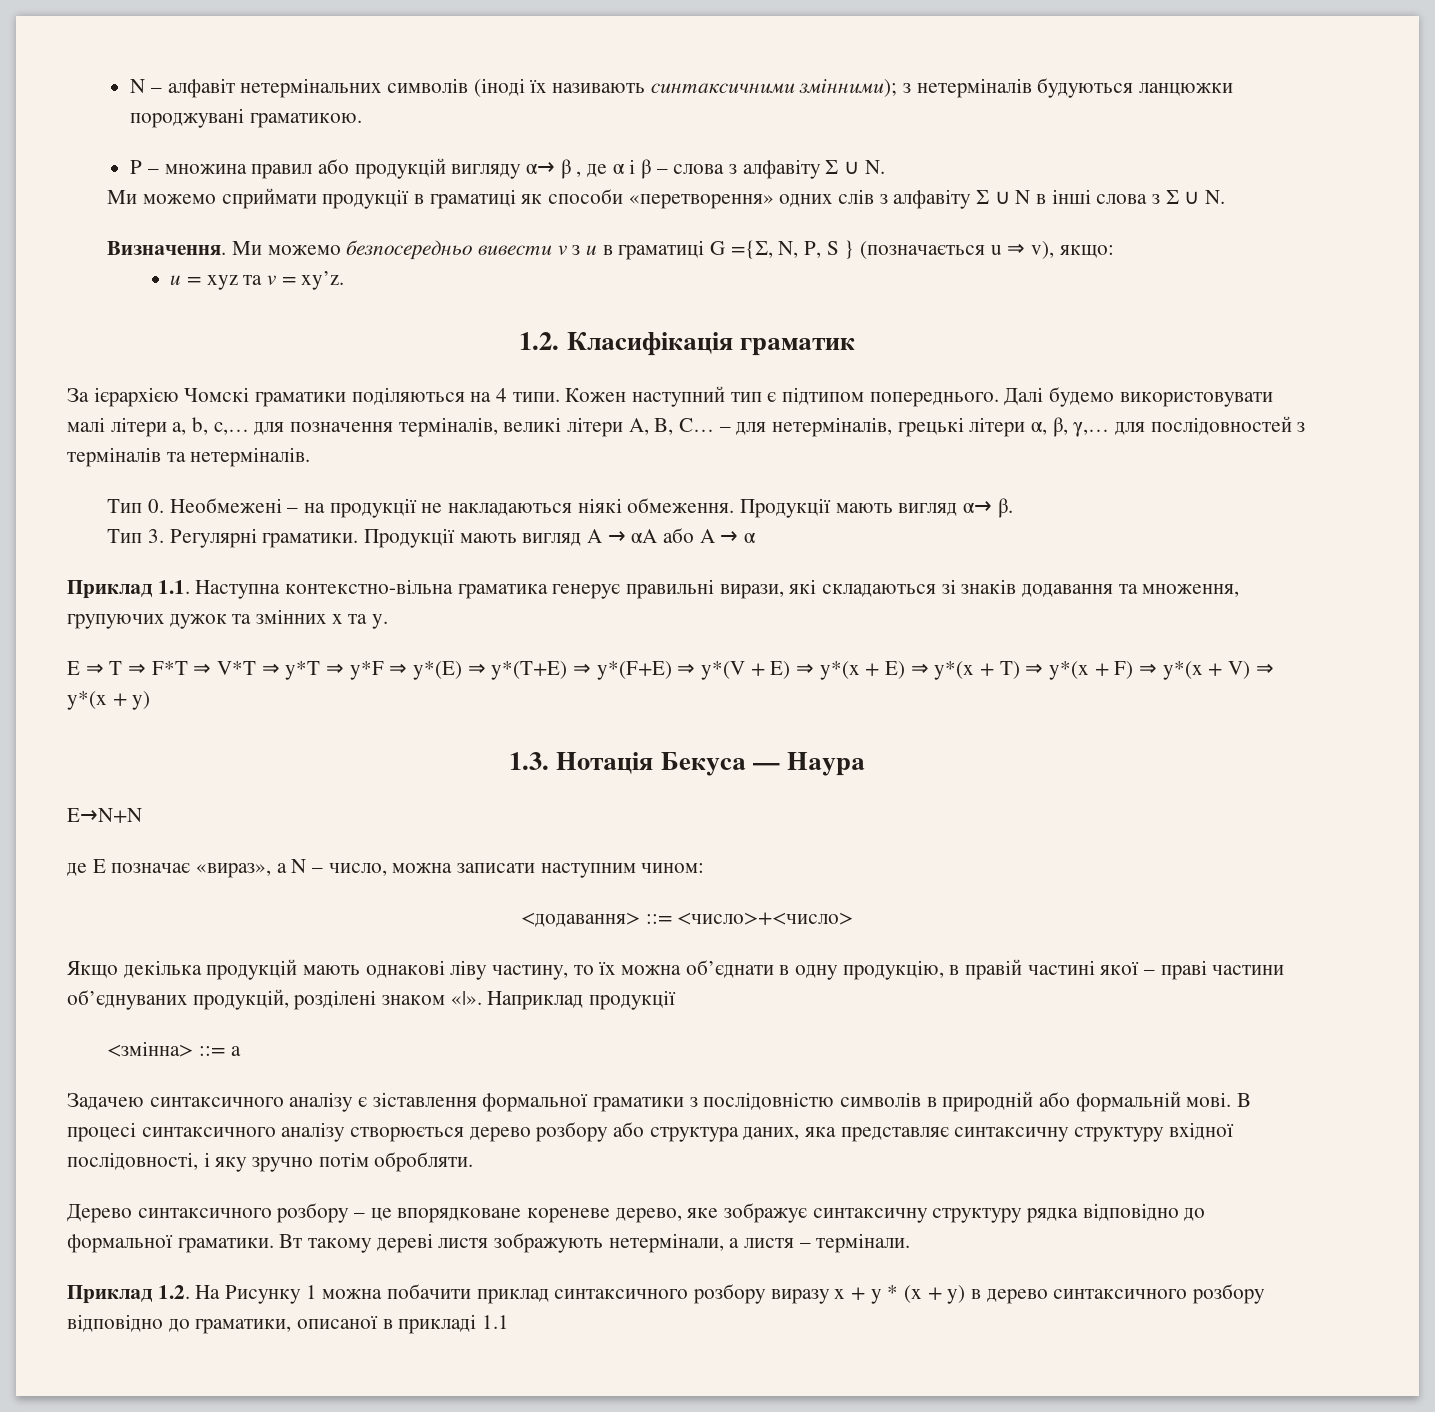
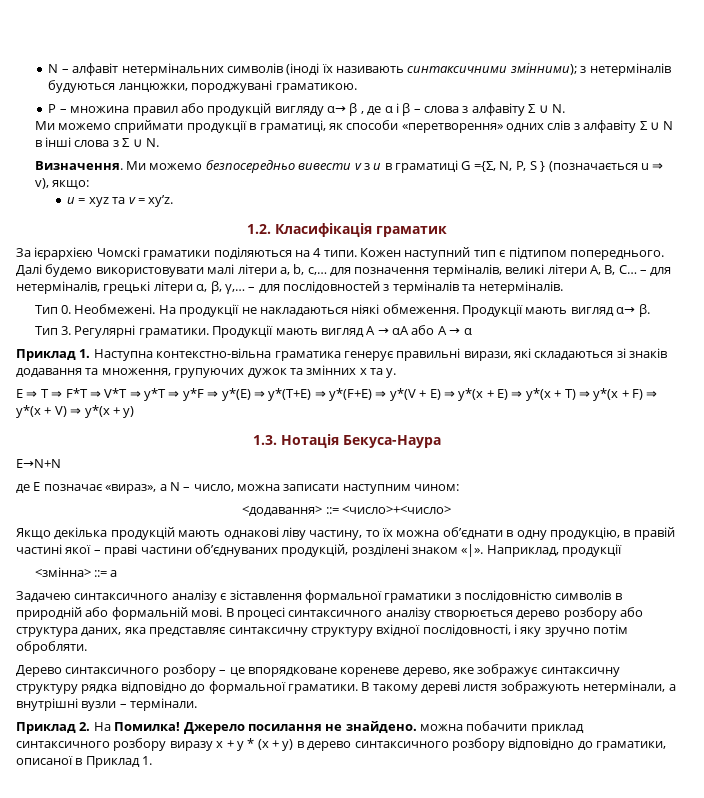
[1138,83,1233,96] ланцюжки -> [118,83,188,92] ланцюжки,
[429,189,516,209] граматиці -> [259,120,326,133] граматиці,
(1110, 429) none -> [248,287,256,291] –
[169,498,325,513] Необмежені – на -> [74,304,176,314] Необмежені. На
[157,580,190,594] 1.1. -> [79,349,91,358] 1.
[660,752,865,776] Бекуса — Наура -> [342,435,441,448] Бекуса-Наура
[487,991,584,1010] Наприклад -> [486,545,559,557] Наприклад,
[279,1234,303,1248] Вт -> [361,682,370,691] В
[744,1238,795,1248] листя -> [16,698,117,711] внутрішні вузли
[157,1285,317,1304] 1.2. На Рисунку 1 -> [79,721,417,734] 2. На Помилка! Джерело посилання не знайдено.
[398,1314,510,1334] прикладі 1.1 -> [85,756,153,768] Приклад 1.

